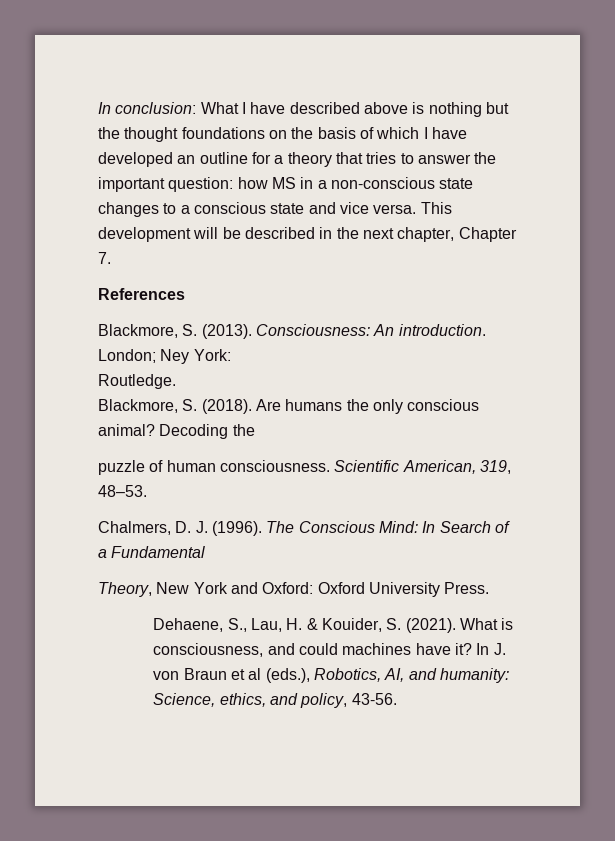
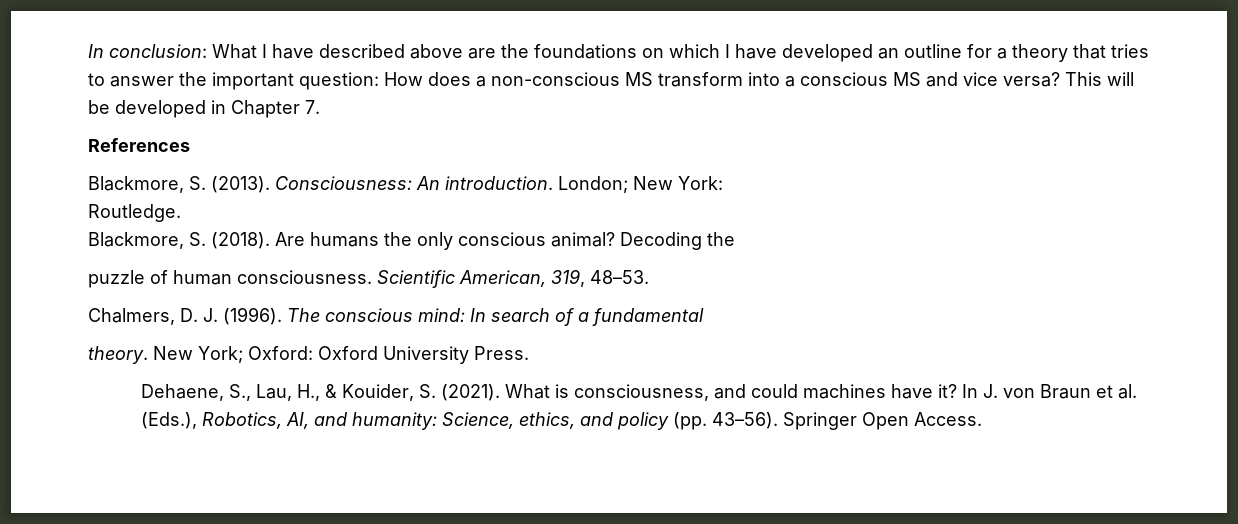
[412,102,509,117] [98,127,374,142] is nothing but the thought foundations on the basis of -> [468,44,664,59] are the foundations on
[237,177,474,189] [98,202,177,217] how MS in a non-conscious state changes to -> [384,72,780,87] How does a non-conscious MS transform into
[270,203,305,214] state -> [893,72,921,86] MS
[373,202,452,214] [98,227,455,242] versa. This development will be described in the next chapter, -> [1003,72,1134,87] [88,100,226,118] versa? This will be developed in
[160,349,190,364] Ney -> [633,176,673,190] New
[298,521,510,533] [98,546,206,558] [98,582,258,597] Conscious Mind: In Search of a Fundamental // Theory, New York and -> [325,308,704,326] [88,346,243,364] conscious mind: In search of a fundamental // theory. New York;
[286,618,303,630] H. -> [296,384,320,401] H.,
[248,668,310,683] al (eds.), -> [1117,384,1137,399] [140,412,197,429] al. (Eds.),
[300,693,397,708] policy, 43-56. -> [616,412,982,430] policy (pp. 43–56). Springer Open Access.

